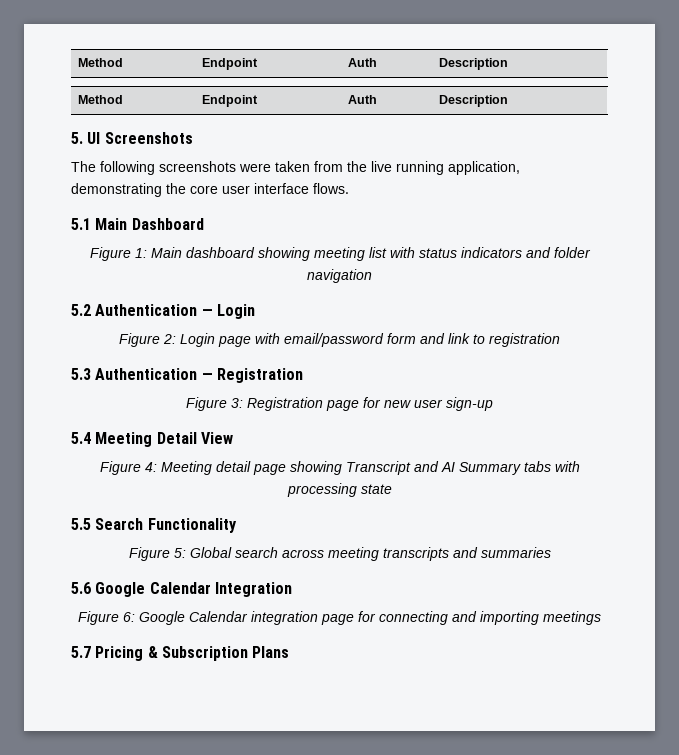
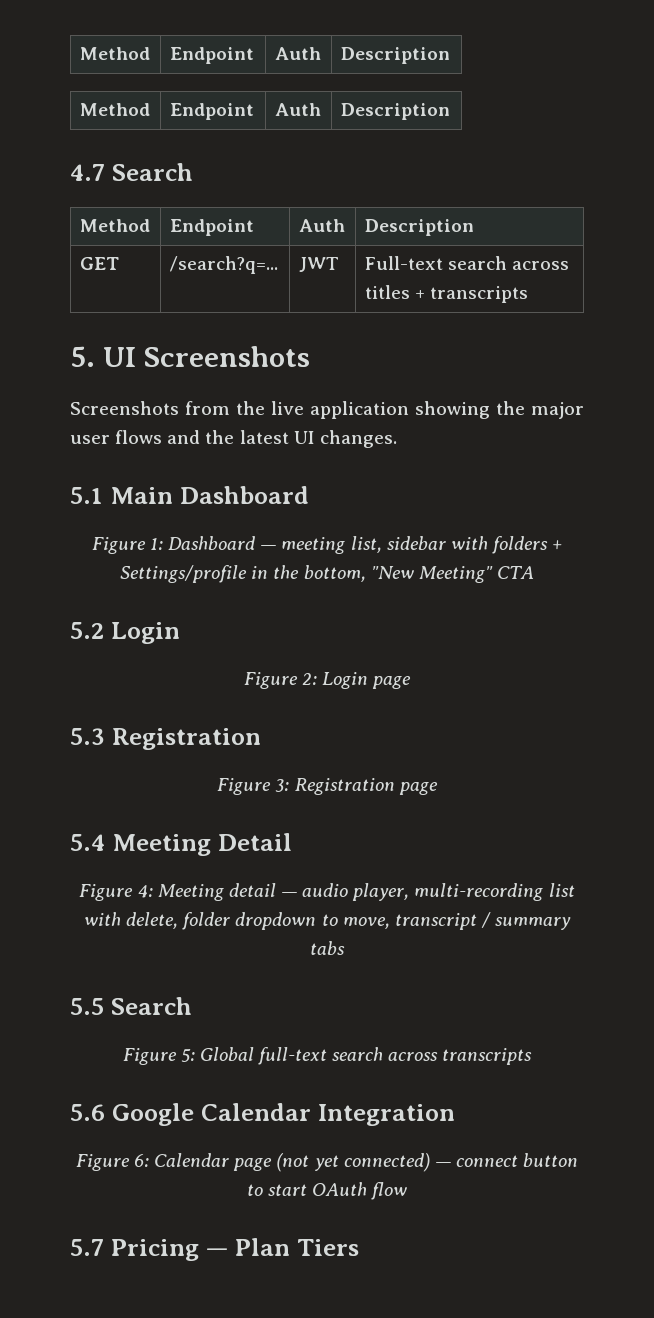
[71,132,193,144] [71,161,520,175] [71,183,349,197] 5. UI Screenshots // The following screenshots were taken from the live running application, demonstrating the core user interface flows. -> [70,163,193,181] [79,219,150,232] [169,219,254,236] [298,219,345,232] [364,219,474,236] [79,257,119,270] [169,256,278,274] [298,257,339,272] [364,256,570,270] [364,285,529,303] [70,346,310,367] [70,401,584,419] [70,430,397,448] 4.7 Search // Method | Endpoint | Auth | Description // GET | /search?q=... | JWT | Full-text search across titles + transcripts // 5. UI Screenshots // Screenshots from the live application showing the major user flows and the latest UI changes.
[150,247,591,261] [307,269,372,283] Main dashboard showing meeting list with status indicators and folder navigation -> [168,536,563,554] [120,565,534,583] Dashboard — meeting list, sidebar with folders + Settings/profile in the bottom, "New Meeting" CTA
[95,304,213,316] Authentication — -> (104, 630) none
[255,333,560,347] with email/password form and link to registration -> (412, 682) none
[95,368,213,380] Authentication — -> (105, 736) none
[363,397,493,411] for new user sign-up -> (438, 788) none
[200,432,233,444] View -> (292, 842) none
[252,461,580,475] [286,483,392,497] page showing Transcript and AI Summary tabs with processing state -> [281,883,575,901] [83,912,572,930] [310,941,345,955] — audio player, multi-recording list with delete, folder dropdown to move, transcript / summary tabs
[147,518,237,533] Functionality -> (192, 1006) none
[234,547,551,561] search across meeting transcripts and summaries -> [258,1047,533,1065] full-text search across transcripts
[139,611,601,625] Google Calendar integration page for connecting and importing meetings -> [154,1153,579,1172] [246,1182,408,1200] Calendar page (not yet connected) — connect button to start OAuth flow
[147,646,290,661] & Subscription Plans -> [205,1238,359,1256] — Plan Tiers

